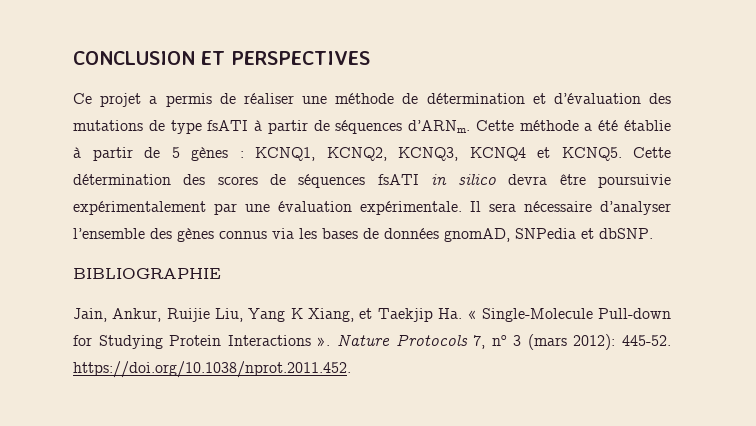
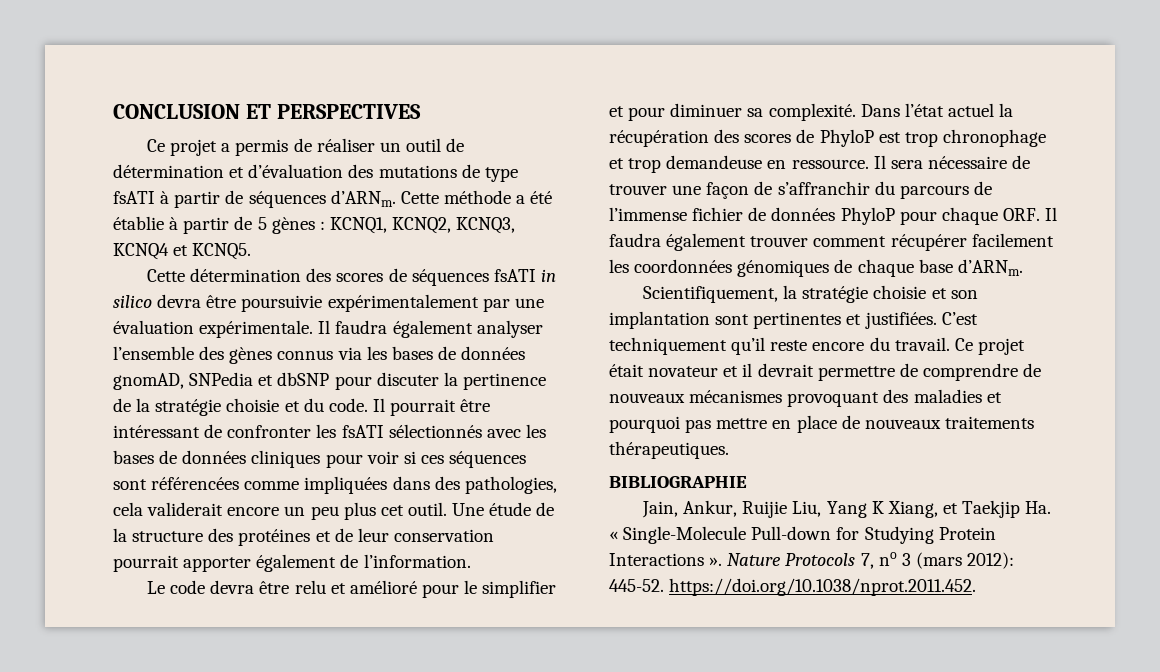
[302,93,395,104] une méthode -> [379,138,441,152] un outil
(622, 154) none -> (252, 251) //
[489,201,671,215] sera nécessaire d’analyser -> [335,320,543,338] faudra également analyser
[599,228,653,239] dbSNP. -> [277,372,546,390] [113,398,491,416] [113,424,546,438] [113,450,527,468] [113,476,557,494] [113,502,555,520] [113,528,494,546] [113,554,471,572] [147,580,557,598] [609,103,1014,121] [609,129,1046,147] [609,155,1031,173] [609,181,992,199] [609,207,1058,225] [609,233,1054,251] [609,259,1023,277] [643,285,978,303] [609,311,978,329] [609,337,1025,355] [609,363,1042,381] [609,389,1002,407] [609,415,1034,433] [609,441,729,459] dbSNP pour discuter la pertinence de la stratégie choisie et du code. Il pourrait être intéressant de confronter les fsATI sélectionnés avec les bases de données cliniques pour voir si ces séquences sont référencées comme impliquées dans des pathologies, cela validerait encore un peu plus cet outil. Une étude de la structure des protéines et de leur conservation pourrait apporter également de l’information. // Le code devra être relu et amélioré pour le simplifier et pour diminuer sa complexité. Dans l’état actuel la récupération des scores de PhyloP est trop chronophage et trop demandeuse en ressource. Il sera nécessaire de trouver une façon de s’affranchir du parcours de l’immense fichier de données PhyloP pour chaque ORF. Il faudra également trouver comment récupérer facilement les coordonnées génomiques de chaque base d’ARNm. // Scientifiquement, la stratégie choisie et son implantation sont pertinentes et justifiées. C’est techniquement qu’il reste encore du travail. Ce projet était novateur et il devrait permettre de comprendre de nouveaux mécanismes provoquant des maladies et pourquoi pas mettre en place de nouveaux traitements thérapeutiques.

